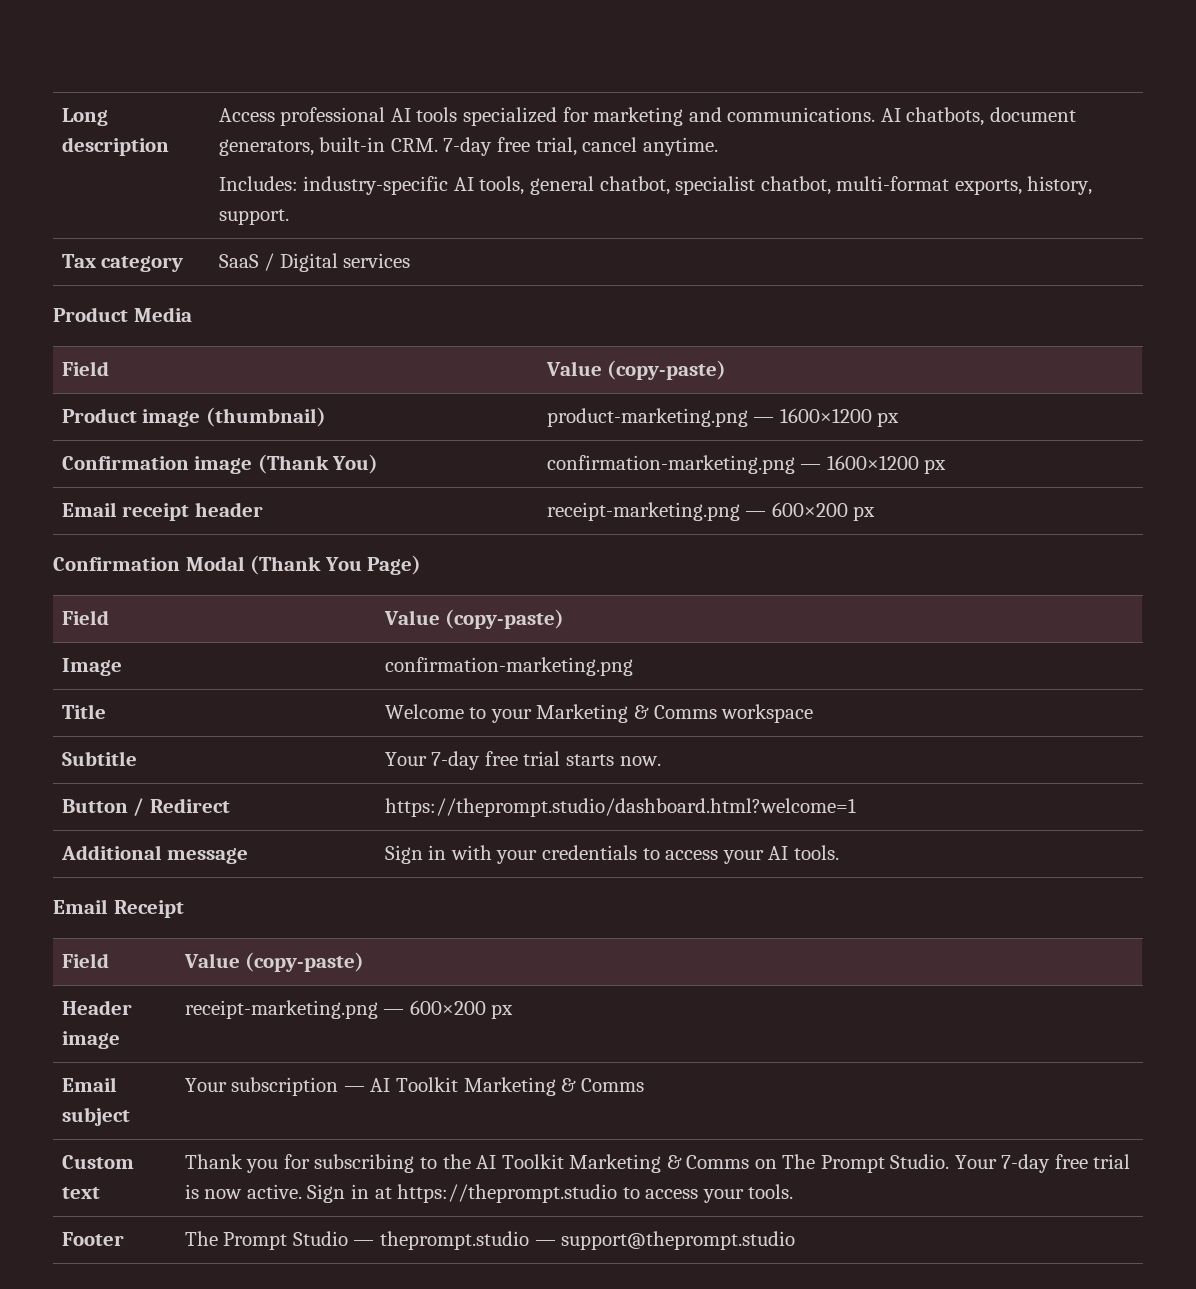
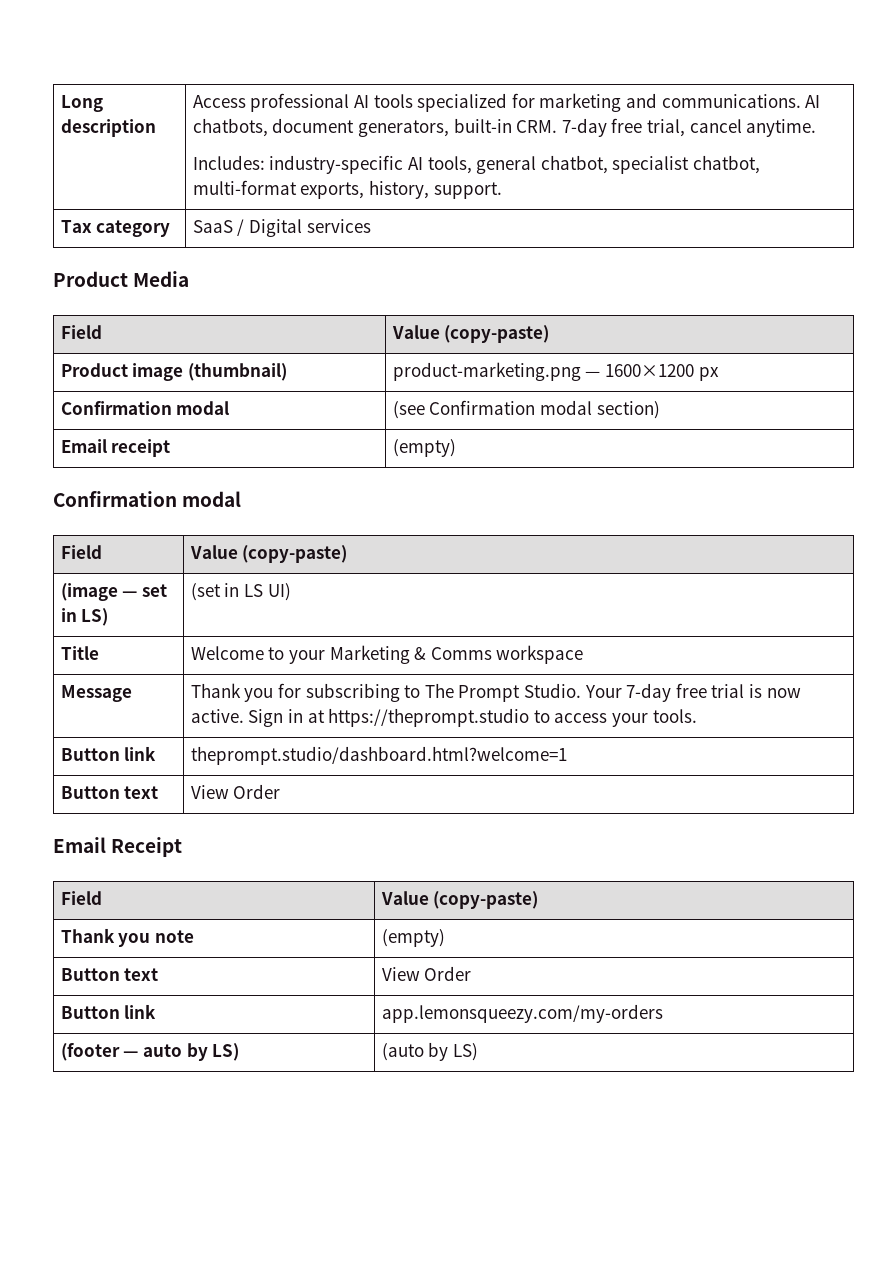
[194,454,379,474] [546,455,947,474] [61,502,263,521] [546,502,876,521] [53,555,422,575] [61,610,109,625] [383,609,565,629] [61,658,122,676] [384,657,633,676] image (Thank You) | confirmation-marketing.png — 1600×1200 px // Email receipt header | receipt-marketing.png — 600×200 px // Confirmation Modal (Thank You Page) // Field | Value (copy-paste) // Image | confirmation-marketing.png -> [176,401,230,415] [392,400,660,419] [60,439,171,457] [392,439,456,457] [53,491,242,507] [60,545,102,559] [189,545,348,563] [60,583,168,601] [60,608,109,626] [190,583,291,601] modal | (see Confirmation modal section) // Email receipt | (empty) // Confirmation modal // Field | Value (copy-paste) // (image — set in LS) | (set in LS UI)
[61,751,137,766] [384,751,661,770] [61,798,230,816] [384,798,856,817] [60,845,249,864] [384,845,839,864] [53,899,184,918] [61,953,109,968] [183,952,365,972] [61,1000,132,1015] [61,1031,120,1049] [184,1000,514,1019] [61,1077,117,1092] [61,1107,130,1126] [184,1077,644,1096] [61,1155,134,1169] [61,1187,100,1199] Subtitle | Your 7-day free trial starts now. // Button / Redirect | https://theprompt.studio/dashboard.html?welcome=1 // Additional message | Sign in with your credentials to access your AI tools. // Email Receipt // Field | Value (copy-paste) // Header image | receipt-marketing.png — 600×200 px // Email subject | Your subscription — AI Toolkit Marketing & Comms // Custom text -> [60,685,132,702] Message
[442,1154,777,1173] the AI Toolkit Marketing & Comms on -> (421, 691) none
[61,1232,124,1246] [184,1231,796,1250] Footer | The Prompt Studio — theprompt.studio — support@theprompt.studio -> [60,746,157,761] [190,746,567,765] [60,786,159,799] [190,784,281,799] [53,837,183,857] [60,891,102,905] [380,891,539,909] [60,928,195,947] [381,929,445,947] [60,968,159,981] [381,966,472,981] [60,1004,157,1019] [381,1004,663,1023] [60,1043,240,1061] [381,1042,479,1061] Button link | theprompt.studio/dashboard.html?welcome=1 // Button text | View Order // Email Receipt // Field | Value (copy-paste) // Thank you note | (empty) // Button text | View Order // Button link | app.lemonsqueezy.com/my-orders // (footer — auto by LS) | (auto by LS)

